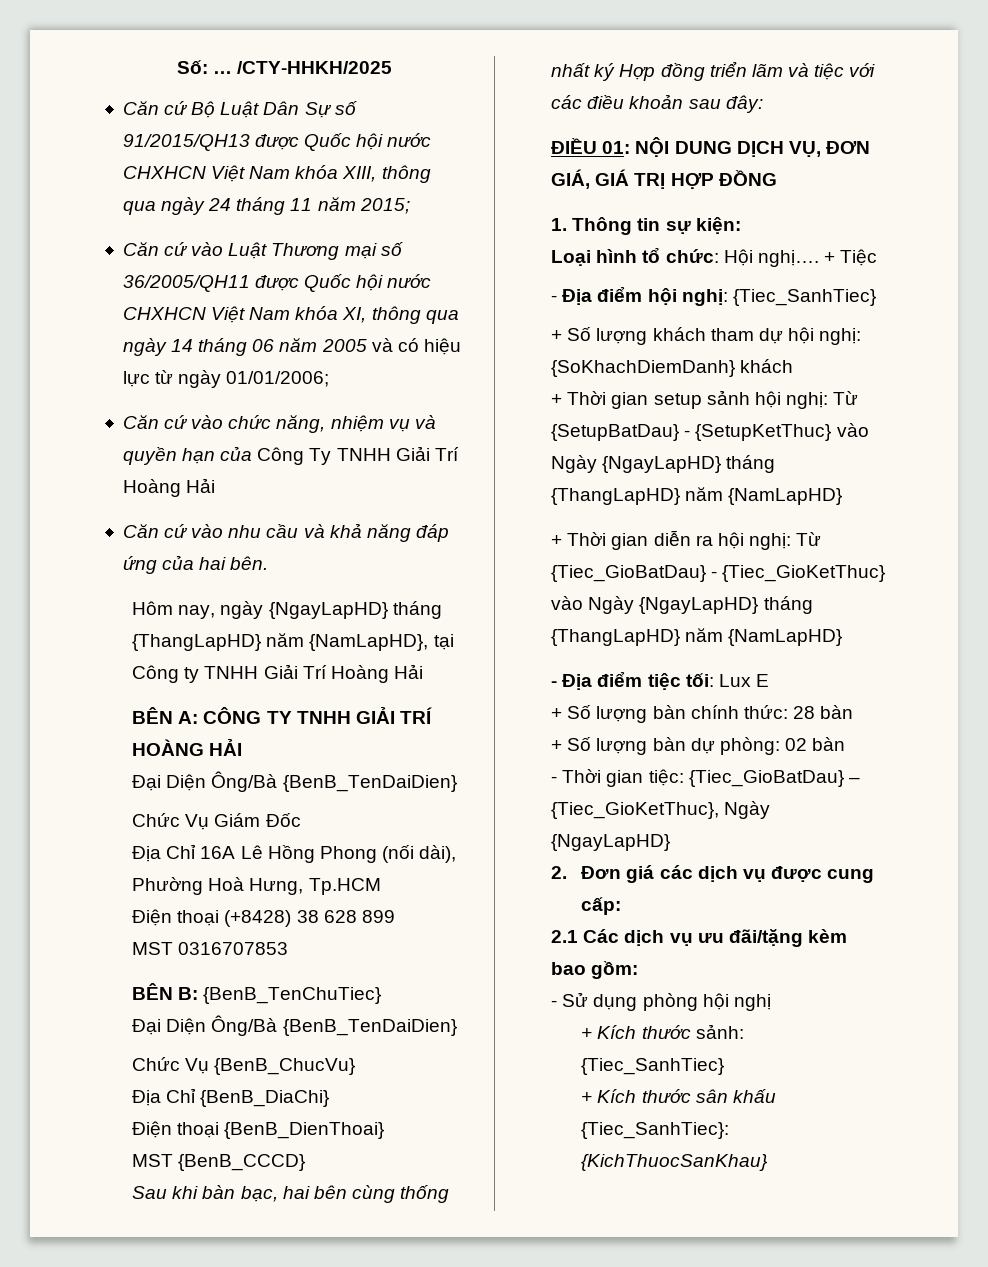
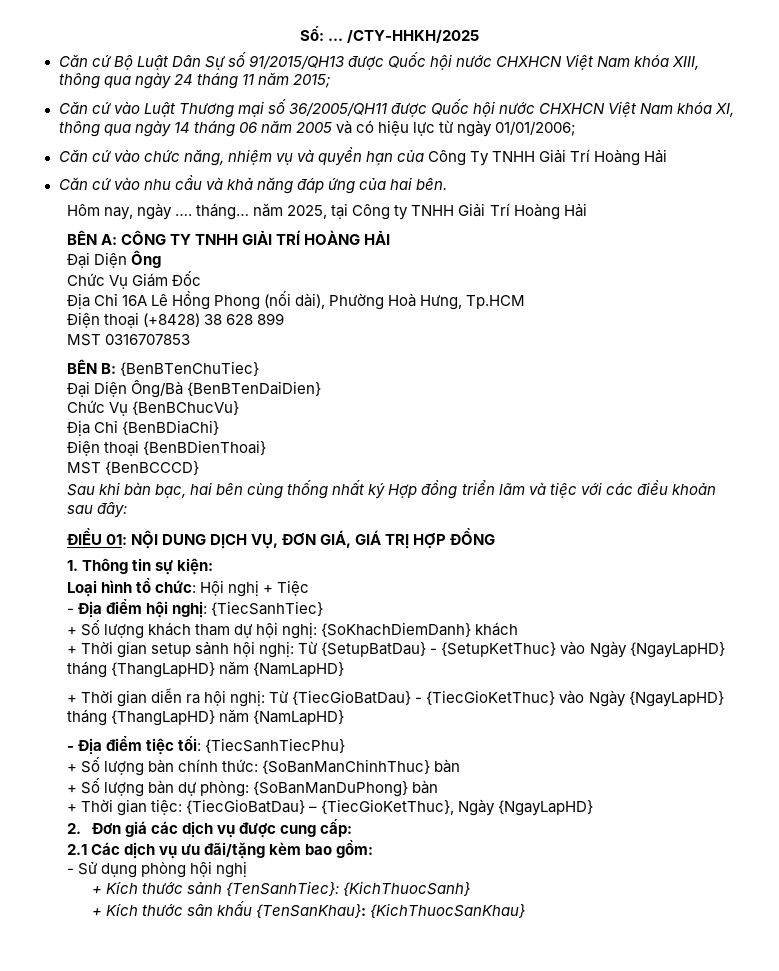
[268,601,442,619] [132,633,429,651] {NgayLapHD} tháng {ThangLapHD} năm {NamLapHD}, -> [175,203,328,220] …. tháng… năm 2025,
[211,771,457,792] Ông/Bà {BenB_TenDaiDien} -> [131,250,162,268] Ông
[203,987,382,1004] [132,1015,457,1036] [132,1057,356,1075] [132,1088,330,1107] [132,1121,385,1139] [132,1154,306,1171] {BenB_TenChuTiec} // Đại Diện Ông/Bà {BenB_TenDaiDien} // Chức Vụ {BenB_ChucVu} // Địa Chỉ {BenB_DiaChi} // Điện thoại {BenB_DienThoai} // MST {BenB_CCCD} -> [120,361,260,376] [66,379,322,398] [66,400,240,416] [66,420,220,437] [66,440,267,457] [66,461,199,475] {BenBTenChuTiec} // Đại Diện Ông/Bà {BenBTenDaiDien} // Chức Vụ {BenBChucVu} // Địa Chỉ {BenBDiaChi} // Điện thoại {BenBDienThoai} // MST {BenBCCCD}
[757,250,819,267] nghị…. -> [228,580,260,597] nghị
[732,289,876,306] {Tiec_SanhTiec} -> [211,601,324,616] {TiecSanhTiec}
[551,565,886,582] {Tiec_GioBatDau} - {Tiec_GioKetThuc} -> [292,690,556,705] {TiecGioBatDau} - {TiecGioKetThuc}
[718,674,769,687] Lux E -> [205,738,346,753] {TiecSanhTiecPhu}
[792,706,815,719] 28 -> [262,759,431,774] {SoBanManChinhThuc}
[784,737,846,751] [551,776,558,783] 02 bàn // - -> [253,780,439,797] [66,804,77,812] {SoBanManDuPhong} bàn // +
[688,770,860,787] [551,802,720,819] {Tiec_GioBatDau} – {Tiec_GioKetThuc}, -> [186,799,455,815] {TiecGioBatDau} – {TiecGioKetThuc},
[695,1024,744,1039] [581,1058,725,1075] sảnh: {Tiec_SanhTiec} -> [186,881,471,896] sảnh {TenSanhTiec}: {KichThuocSanh}
[581,1122,730,1139] {Tiec_SanhTiec}: -> [256,904,367,918] {TenSanKhau}:

